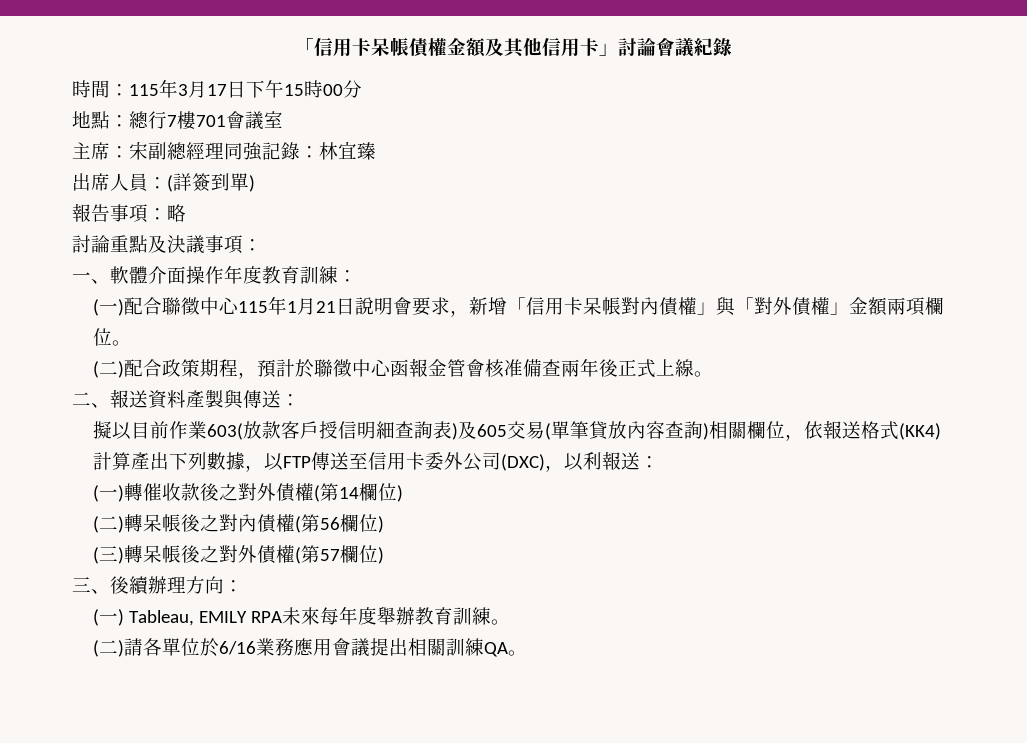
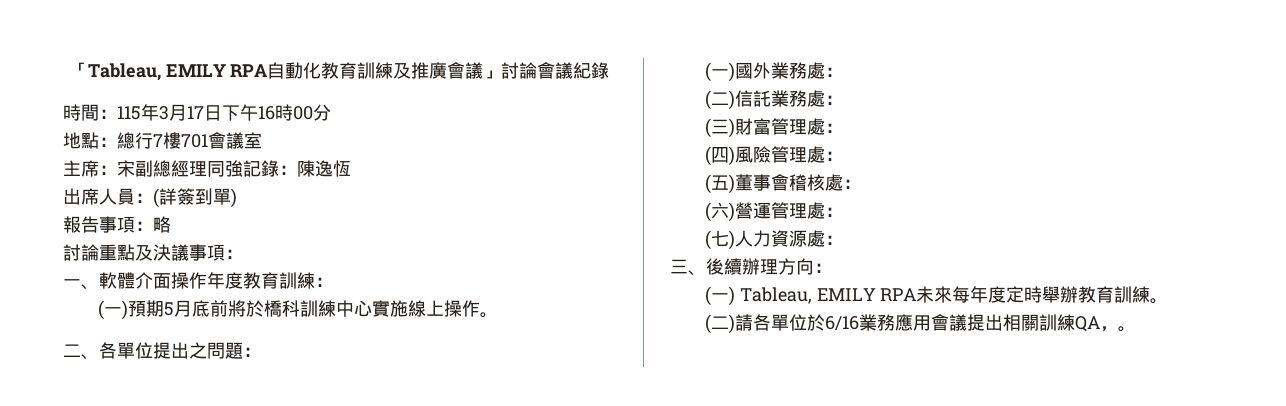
[295,37,599,58] 「信用卡呆帳債權金額及其他信用卡 -> [69,62,484,81] 「Tableau, EMILY RPA自動化教育訓練及推廣會議
[284,84,304,96] 15 -> [258,106,275,120] 16
[319,141,376,160] 林宜臻 -> [297,160,351,177] 陳逸恆
[124,296,945,317] [93,328,132,346] [93,358,714,379] [72,389,300,409] [93,420,942,441] [93,451,660,472] [93,483,404,502] [93,514,385,533] [93,545,385,564] 配合聯徵中心115年1月21日說明會要求，新增「信用卡呆帳對內債權」與「對外債權」金額兩項欄位。 // (二)配合政策期程，預計於聯徵中心函報金管會核准備查兩年後正式上線。 // 二、報送資料產製與傳送： // 擬以目前作業603(放款客戶授信明細查詢表)及605交易(單筆貸放內容查詢)相關欄位，依報送格式(KK4)計算產出下列數據，以FTP傳送至信用卡委外公司(DXC)，以利報送： // (一)轉催收款後之對外債權(第14欄位) // (二)轉呆帳後之對內債權(第56欄位) // (三)轉呆帳後之對外債權(第57欄位) -> [127,300,498,318] [63,342,261,360] [704,62,843,82] [704,90,843,110] [704,118,843,138] [704,146,843,166] [704,174,861,194] [704,202,843,222] [704,230,843,250] 預期5月底前將於橋科訓練中心實施線上操作。 // 二、各單位提出之問題： // (一)國外業務處： // (二)信託業務處： // (三)財富管理處： // (四)風險管理處： // (五)董事會稽核處： // (六)營運管理處： // (七)人力資源處：
(378, 616) none -> [1006,286,1043,303] 定時
(509, 649) none -> [1099,326,1118,332] ，

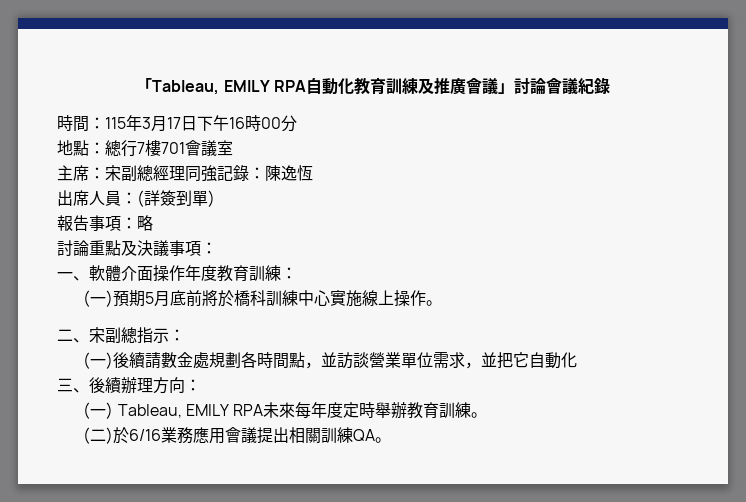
[99,342,261,359] [704,62,843,82] [704,90,843,110] [704,118,843,138] [704,146,843,166] [704,174,861,194] [704,202,843,222] [704,230,843,250] 各單位提出之問題： // (一)國外業務處： // (二)信託業務處： // (三)財富管理處： // (四)風險管理處： // (五)董事會稽核處： // (六)營運管理處： // (七)人力資源處： -> [89,327,185,344] [83,352,578,369] 宋副總指示： // (一)後續請數金處規劃各時間點，並訪談營業單位需求，並把它自動化
[734,314,807,331] 請各單位 -> (114, 435) none
[1099,326,1118,332] ， -> (376, 435) none

